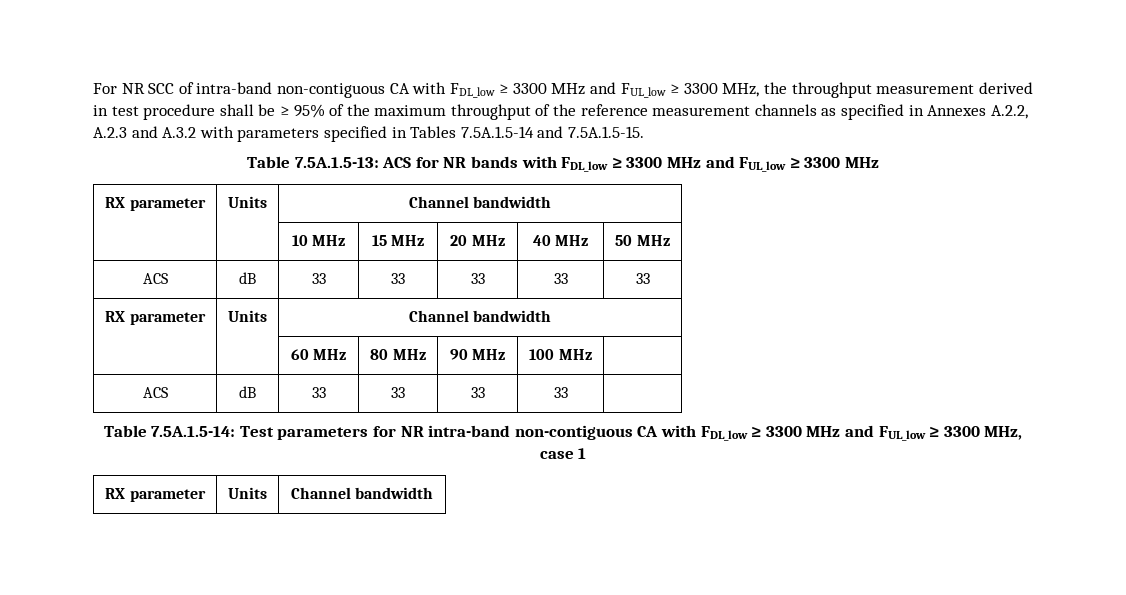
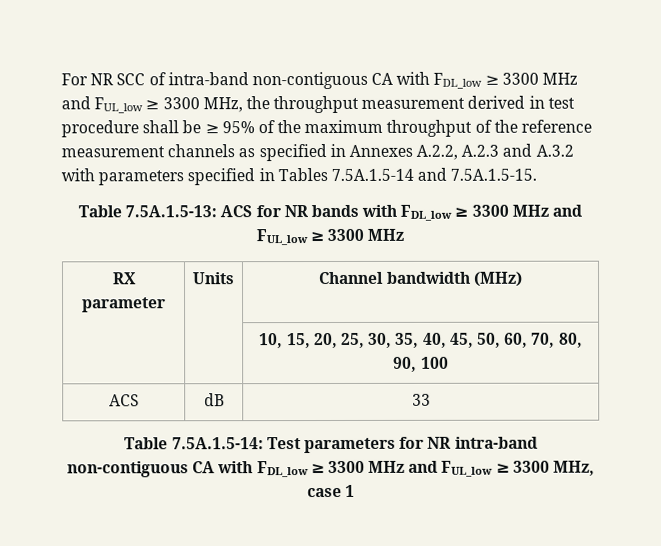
[291,235,346,246] [371,235,425,246] [450,235,505,246] [532,235,589,246] [615,235,670,246] [142,273,168,284] [239,272,256,284] [311,273,326,284] [391,273,405,284] [470,273,485,284] [553,273,568,284] [635,273,650,284] [105,311,206,325] [228,310,267,322] [408,310,552,322] [290,349,347,360] [370,349,426,360] [449,349,506,360] [529,349,592,360] [142,387,168,398] [239,386,256,398] [311,387,326,398] [391,387,405,398] [470,387,485,398] [553,387,568,398] // | | 10 MHz | 15 MHz | 20 MHz | 40 MHz | 50 MHz // ACS | dB | 33 | 33 | 33 | 33 | 33 // RX parameter | Units | Channel bandwidth // | | 60 MHz | 80 MHz | 90 MHz | 100 MHz | // ACS | dB | 33 | 33 | 33 | 33 | -> [472,271,523,287] [259,332,583,349] [393,356,449,372] [109,394,139,407] [203,393,225,407] [411,393,431,406] (MHz) // | | 10, 15, 20, 25, 30, 35, 40, 45, 50, 60, 70, 80, 90, 100 // ACS | dB | 33
[105,488,206,502] [228,487,267,499] [290,487,434,499] // RX parameter | Units | Channel bandwidth -> (356, 490) none

